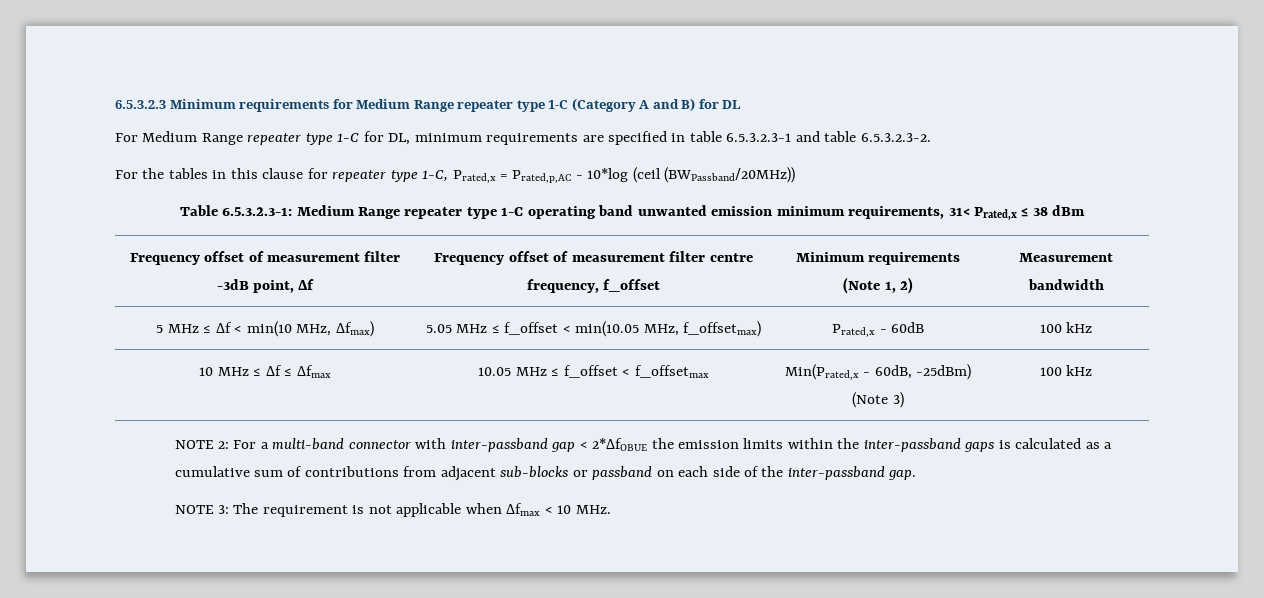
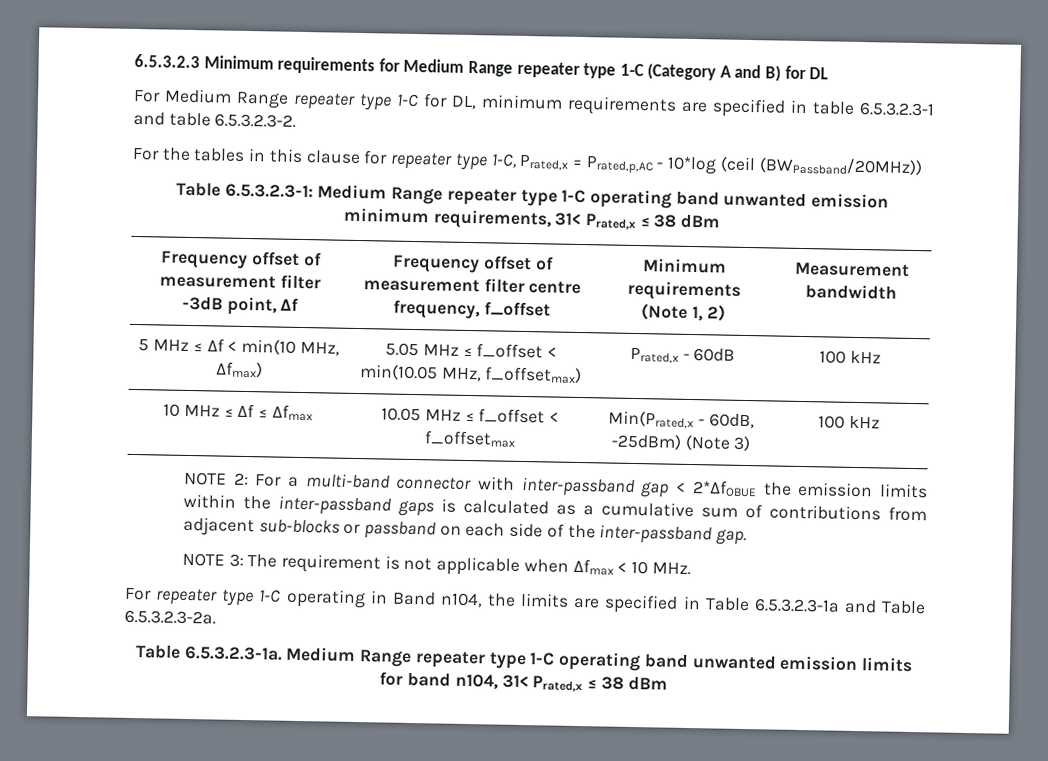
(611, 509) none -> [124,587,926,615] [124,609,216,625] [135,645,913,673] [379,671,668,693] // For repeater type 1-C operating in Band n104, the limits are specified in Table 6.5.3.2.3-1a and Table 6.5.3.2.3-2a. // Table 6.5.3.2.3-1a. Medium Range repeater type 1-C operating band unwanted emission limits for band n104, 31< Prated,x ≤ 38 dBm

